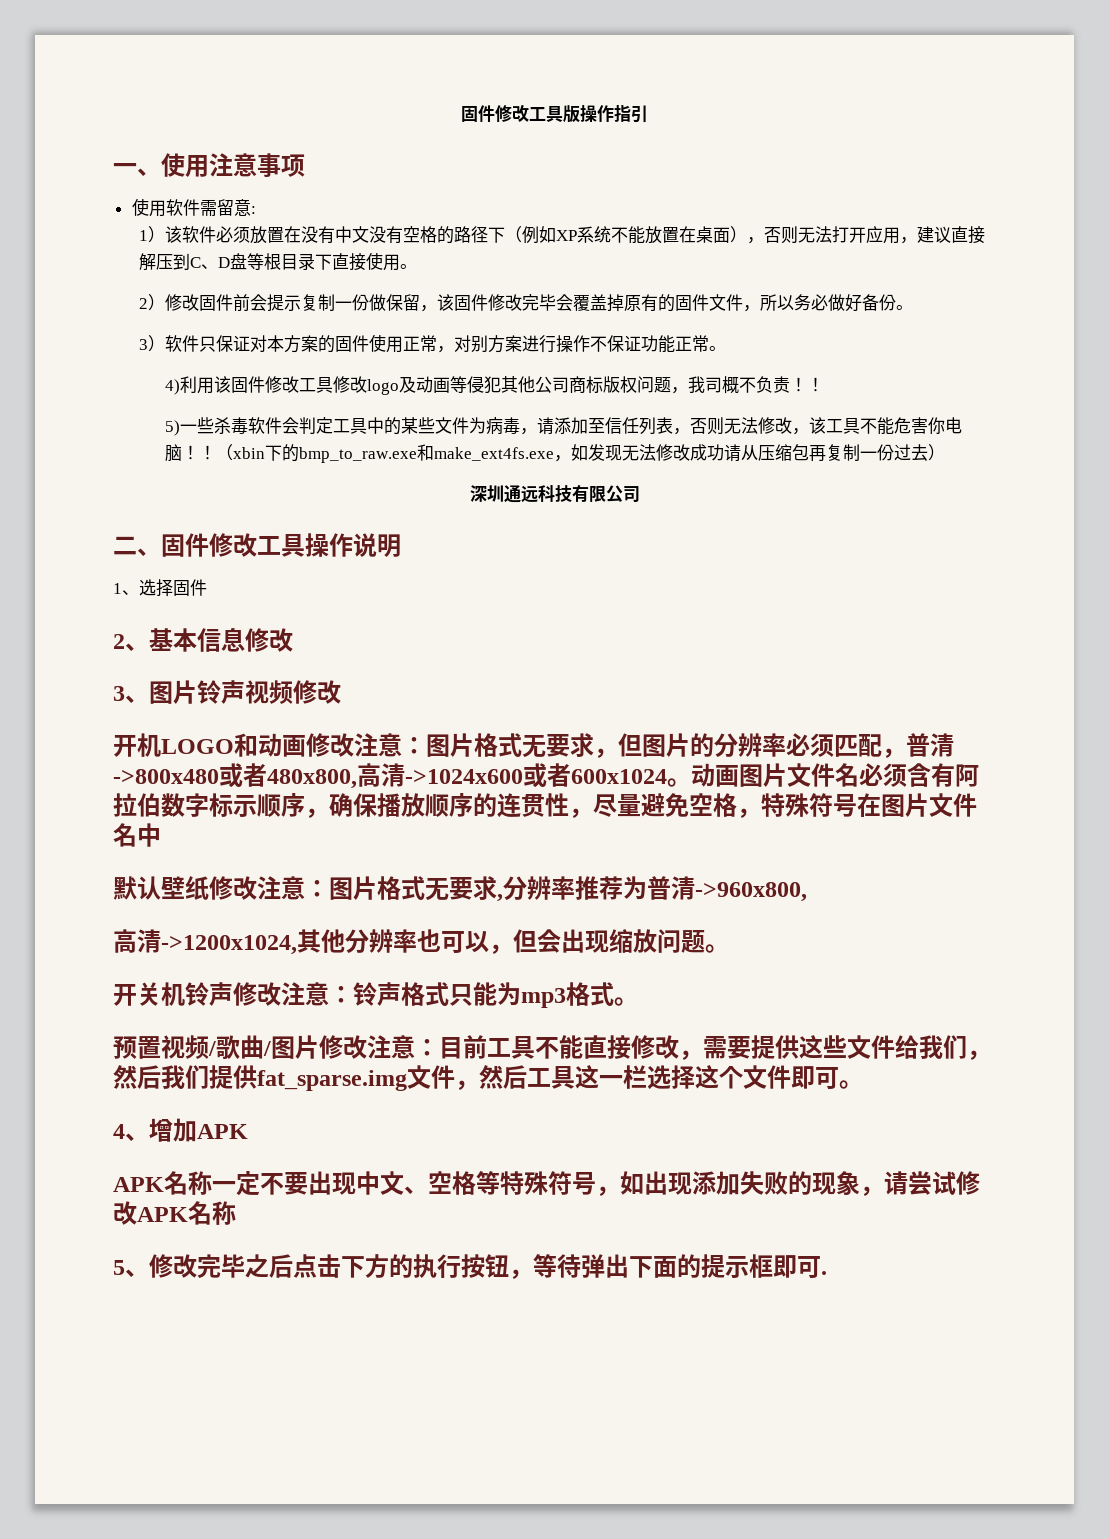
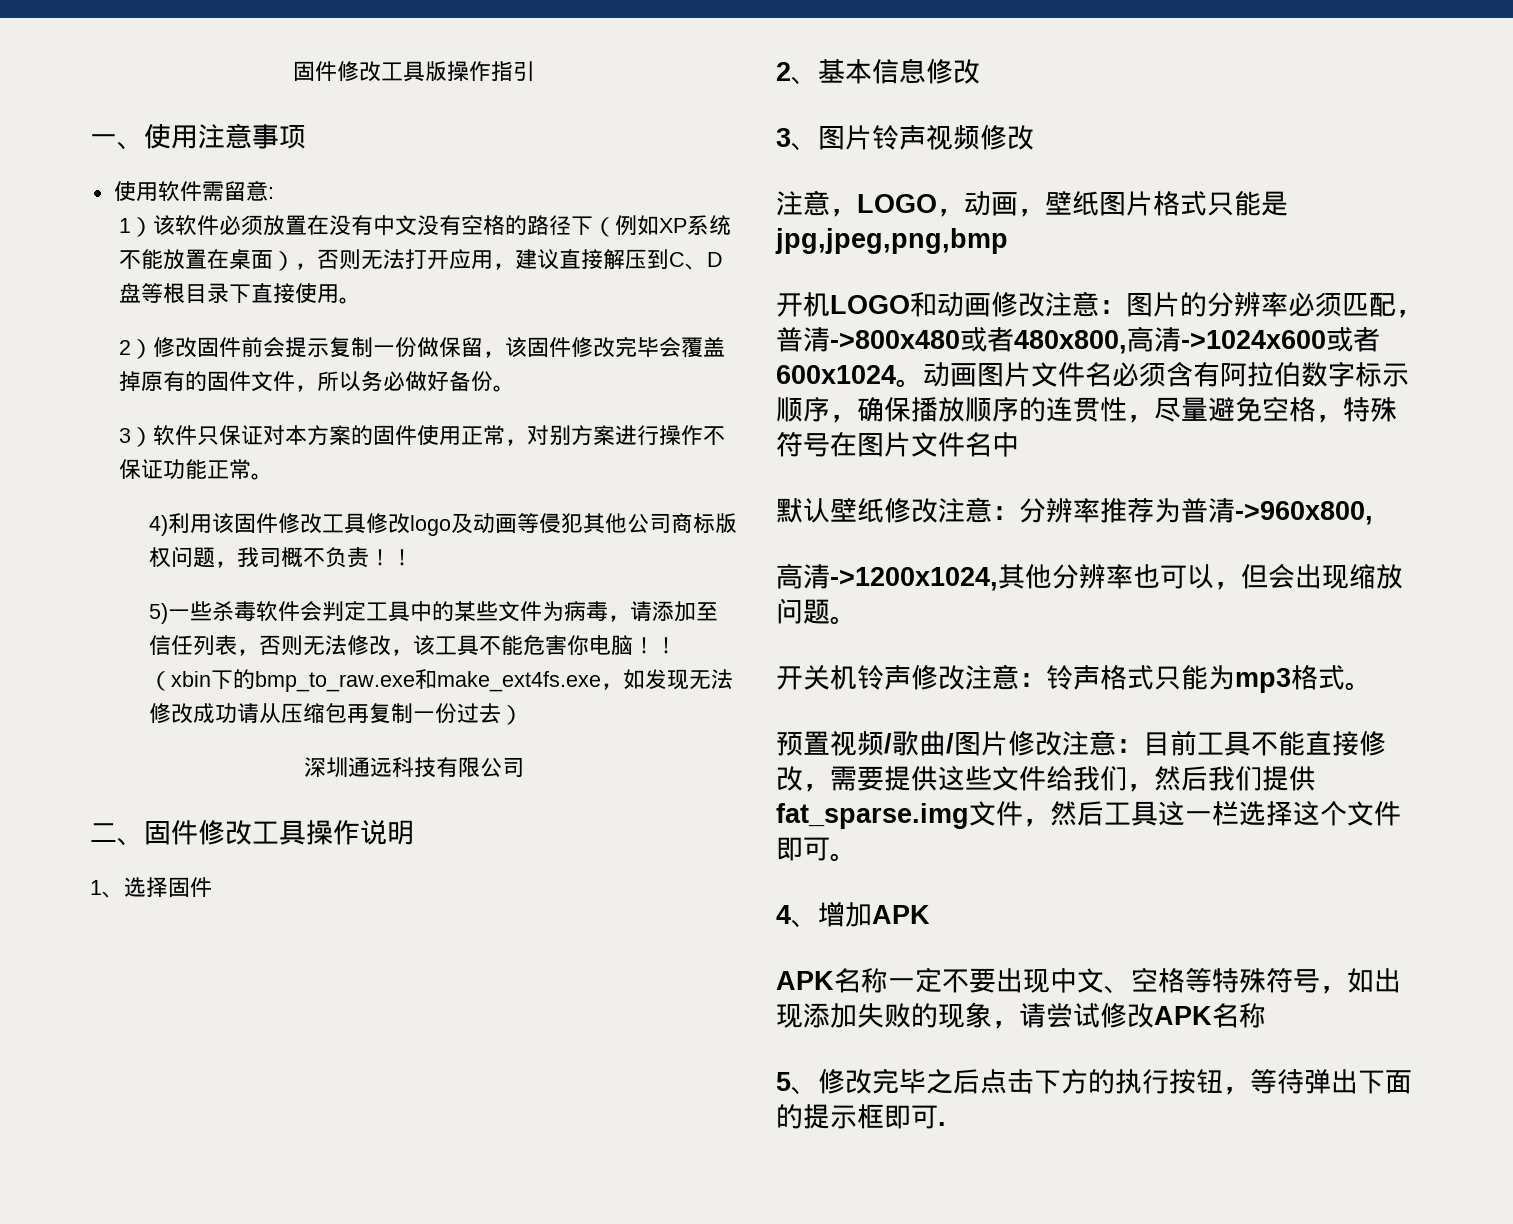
(341, 692) none -> [776,190,1288,217] [775,228,1008,254] // 注意，LOGO，动画，壁纸图片格式只能是jpg,jpeg,png,bmp
[474,733,690,758] 格式无要求，但图片 -> (1180, 304) none
[329,876,503,902] 图片格式无要求, -> (1019, 513) none

